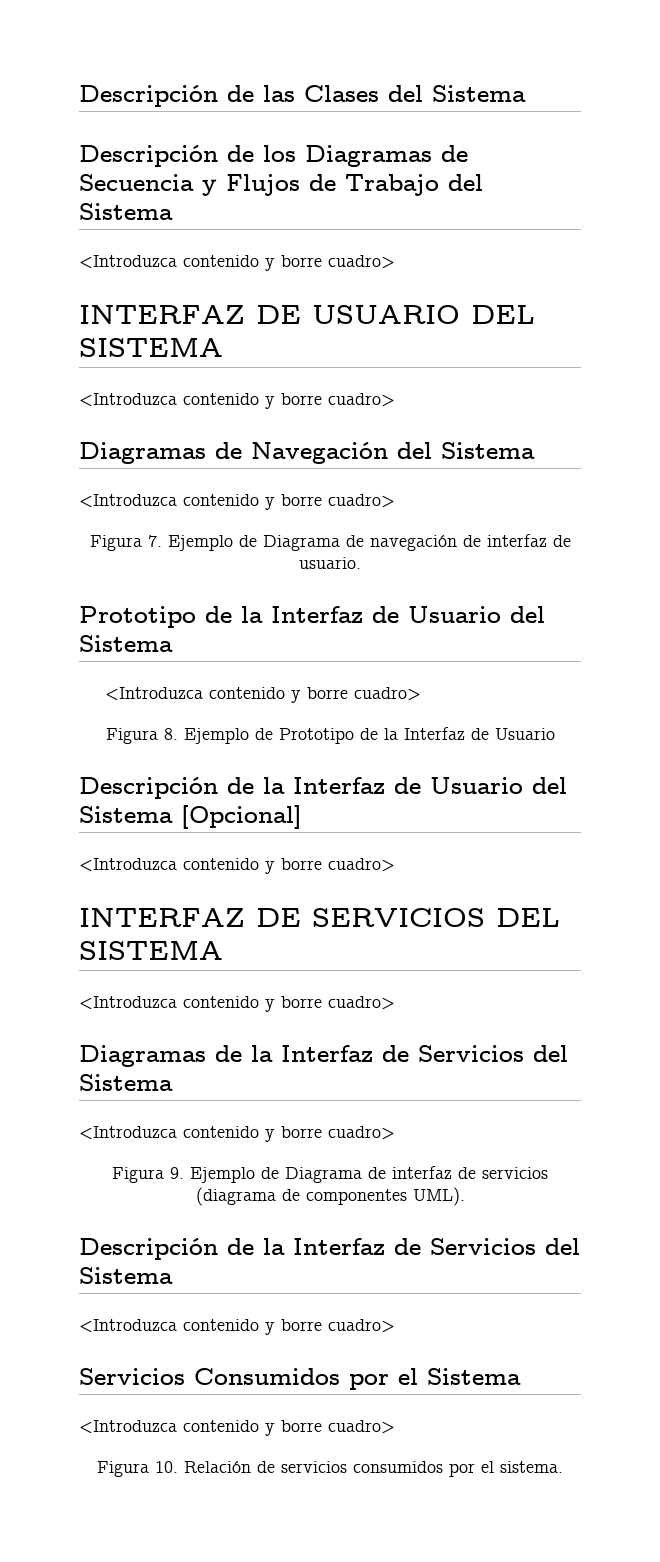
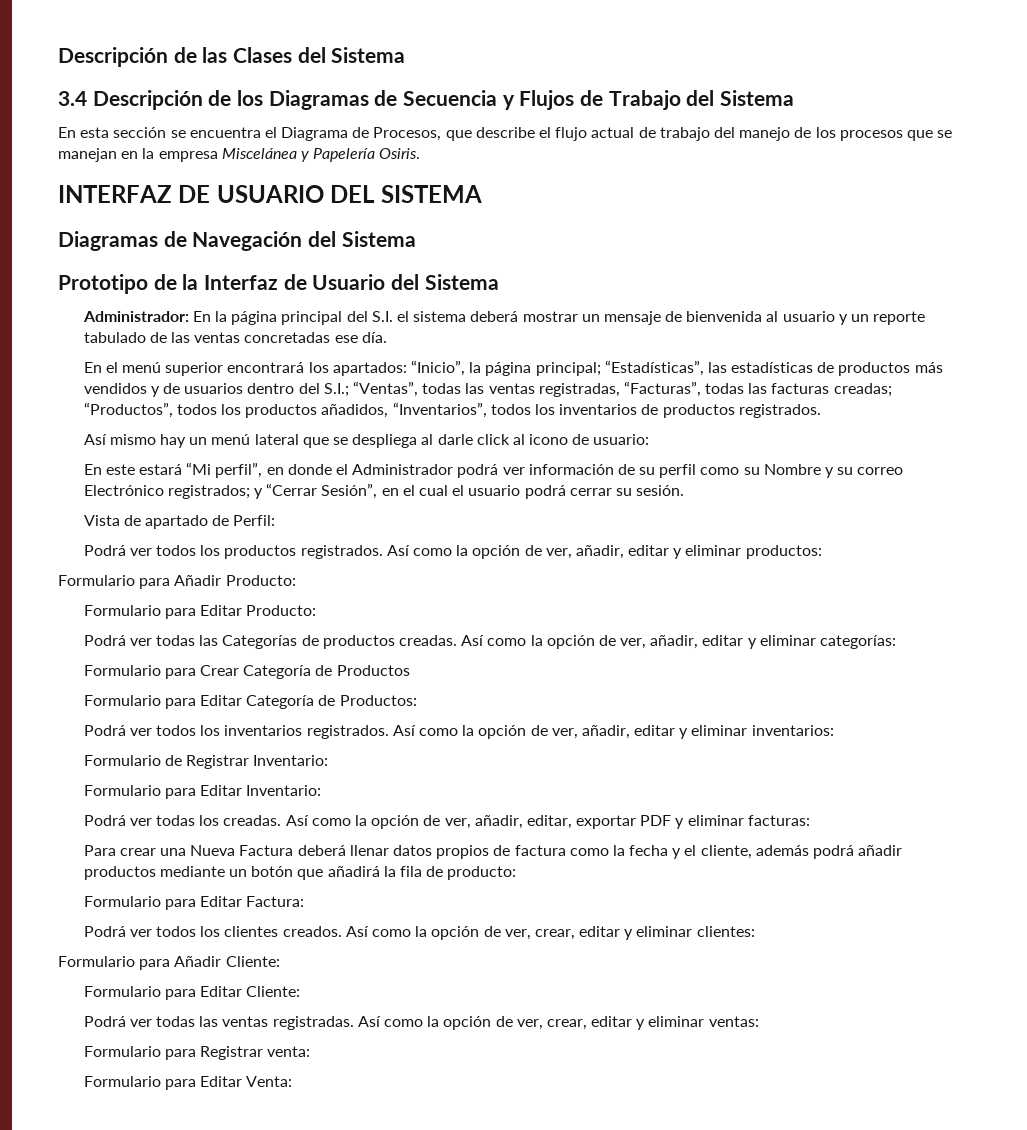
(526, 93) none -> [58,91,87,106] 3.4
[79,255,395,271] <Introduzca contenido y borre cuadro> -> [58,127,953,141] [58,148,421,162] En esta sección se encuentra el Diagrama de Procesos, que describe el flujo actual de trabajo del manejo de los procesos que se manejan en la empresa Miscelánea y Papelería Osiris.
[79,393,395,409] // <Introduzca contenido y borre cuadro> -> (482, 194) none
[79,494,395,510] [89,534,571,551] [299,557,361,569] // <Introduzca contenido y borre cuadro> // Figura 7. Ejemplo de Diagrama de navegación de interfaz de usuario. -> (416, 239) none
[105,687,422,703] [105,727,555,744] [79,777,567,799] [79,805,302,829] [79,858,395,874] [79,908,560,927] [79,940,223,960] [79,996,395,1012] [79,1045,568,1067] [79,1074,173,1091] [79,1126,395,1142] [112,1166,548,1183] [195,1187,465,1206] [79,1238,580,1260] [79,1267,173,1284] [79,1319,395,1335] [79,1368,521,1390] [79,1420,395,1436] [97,1461,563,1477] <Introduzca contenido y borre cuadro> // Figura 8. Ejemplo de Prototipo de la Interfaz de Usuario // Descripción de la Interfaz de Usuario del Sistema [Opcional] // <Introduzca contenido y borre cuadro> // INTERFAZ DE SERVICIOS DEL SISTEMA // <Introduzca contenido y borre cuadro> // Diagramas de la Interfaz de Servicios del Sistema // <Introduzca contenido y borre cuadro> // Figura 9. Ejemplo de Diagrama de interfaz de servicios (diagrama de componentes UML). // Descripción de la Interfaz de Servicios del Sistema // <Introduzca contenido y borre cuadro> // Servicios Consumidos por el Sistema // <Introduzca contenido y borre cuadro> // Figura 10. Relación de servicios consumidos por el sistema. -> [82,311,926,325] [83,332,387,343] [83,360,943,376] [83,381,892,397] [83,402,821,418] [83,434,650,448] [83,462,904,478] [83,483,685,499] [83,515,276,529] [83,545,822,559] [58,575,296,589] [83,605,317,619] [83,635,896,649] [83,665,410,679] [83,695,417,709] [83,725,834,739] [83,755,329,769] [83,785,322,799] [83,815,810,829] [83,845,903,859] [83,866,517,880] [83,896,305,910] [83,926,755,940] [58,956,280,970] [83,986,301,1000] [83,1016,759,1030] [83,1046,311,1060] [83,1076,293,1090] Administrador: En la página principal del S.I. el sistema deberá mostrar un mensaje de bienvenida al usuario y un reporte tabulado de las ventas concretadas ese día. // En el menú superior encontrará los apartados: “Inicio”, la página principal; “Estadísticas”, las estadísticas de productos más vendidos y de usuarios dentro del S.I.; “Ventas”, todas las ventas registradas, “Facturas”, todas las facturas creadas; “Productos”, todos los productos añadidos, “Inventarios”, todos los inventarios de productos registrados. // Así mismo hay un menú lateral que se despliega al darle click al icono de usuario: // En este estará “Mi perfil”, en donde el Administrador podrá ver información de su perfil como su Nombre y su correo Electrónico registrados; y “Cerrar Sesión”, en el cual el usuario podrá cerrar su sesión. // Vista de apartado de Perfil: // Podrá ver todos los productos registrados. Así como la opción de ver, añadir, editar y eliminar productos: // Formulario para Añadir Producto: // Formulario para Editar Producto: // Podrá ver todas las Categorías de productos creadas. Así como la opción de ver, añadir, editar y eliminar categorías: // Formulario para Crear Categoría de Productos // Formulario para Editar Categoría de Productos: // Podrá ver todos los inventarios registrados. Así como la opción de ver, añadir, editar y eliminar inventarios: // Formulario de Registrar Inventario: // Formulario para Editar Inventario: // Podrá ver todas los creadas. Así como la opción de ver, añadir, editar, exportar PDF y eliminar facturas: // Para crear una Nueva Factura deberá llenar datos propios de factura como la fecha y el cliente, además podrá añadir productos mediante un botón que añadirá la fila de producto: // Formulario para Editar Factura: // Podrá ver todos los clientes creados. Así como la opción de ver, crear, editar y eliminar clientes: // Formulario para Añadir Cliente: // Formulario para Editar Cliente: // Podrá ver todas las ventas registradas. Así como la opción de ver, crear, editar y eliminar ventas: // Formulario para Registrar venta: // Formulario para Editar Venta:

